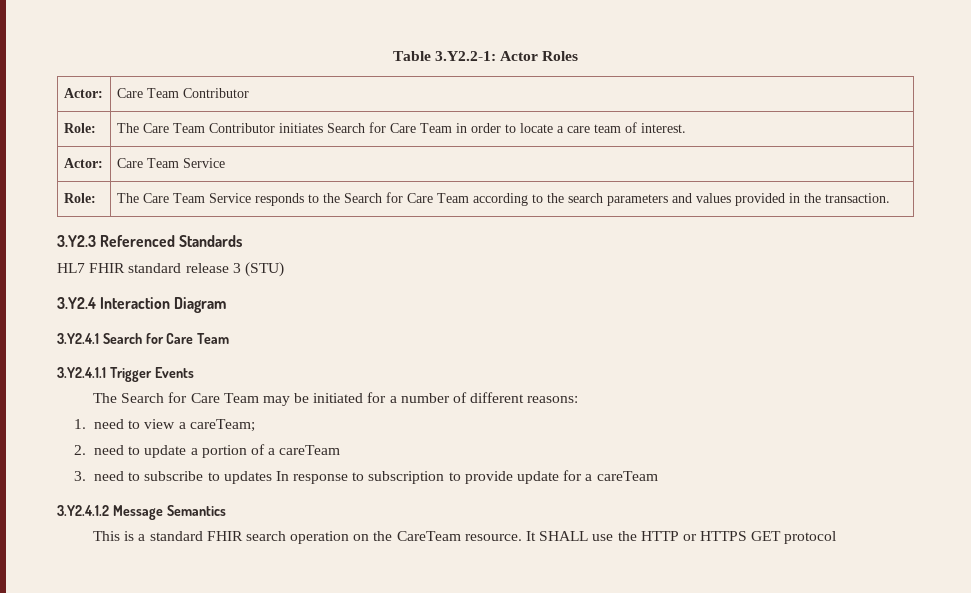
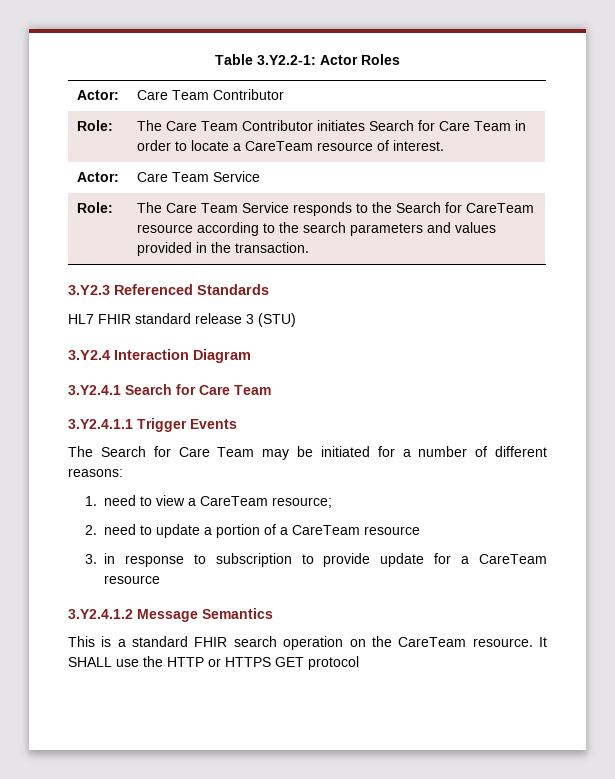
[566,124,621,133] care team -> [244,141,373,151] CareTeam resource
[406,193,469,203] Care Team -> [465,203,534,213] [136,224,193,233] CareTeam resource
[189,419,255,432] careTeam; -> [199,496,332,508] CareTeam resource;
[279,445,341,455] careTeam -> [291,525,420,535] CareTeam resource
[93,471,289,484] need to subscribe to updates In -> [103,553,115,564] in
[596,471,658,481] careTeam -> [479,554,547,564] [103,575,160,584] CareTeam resource

